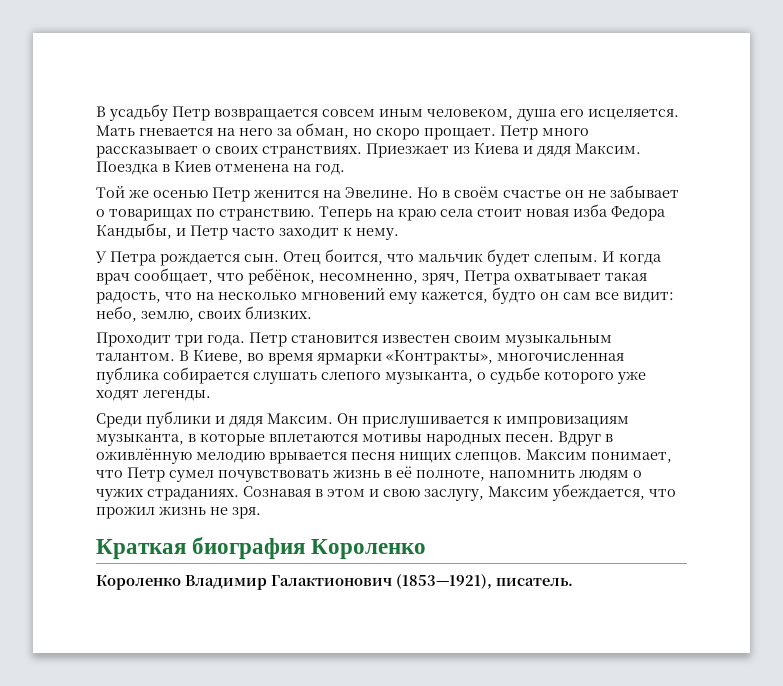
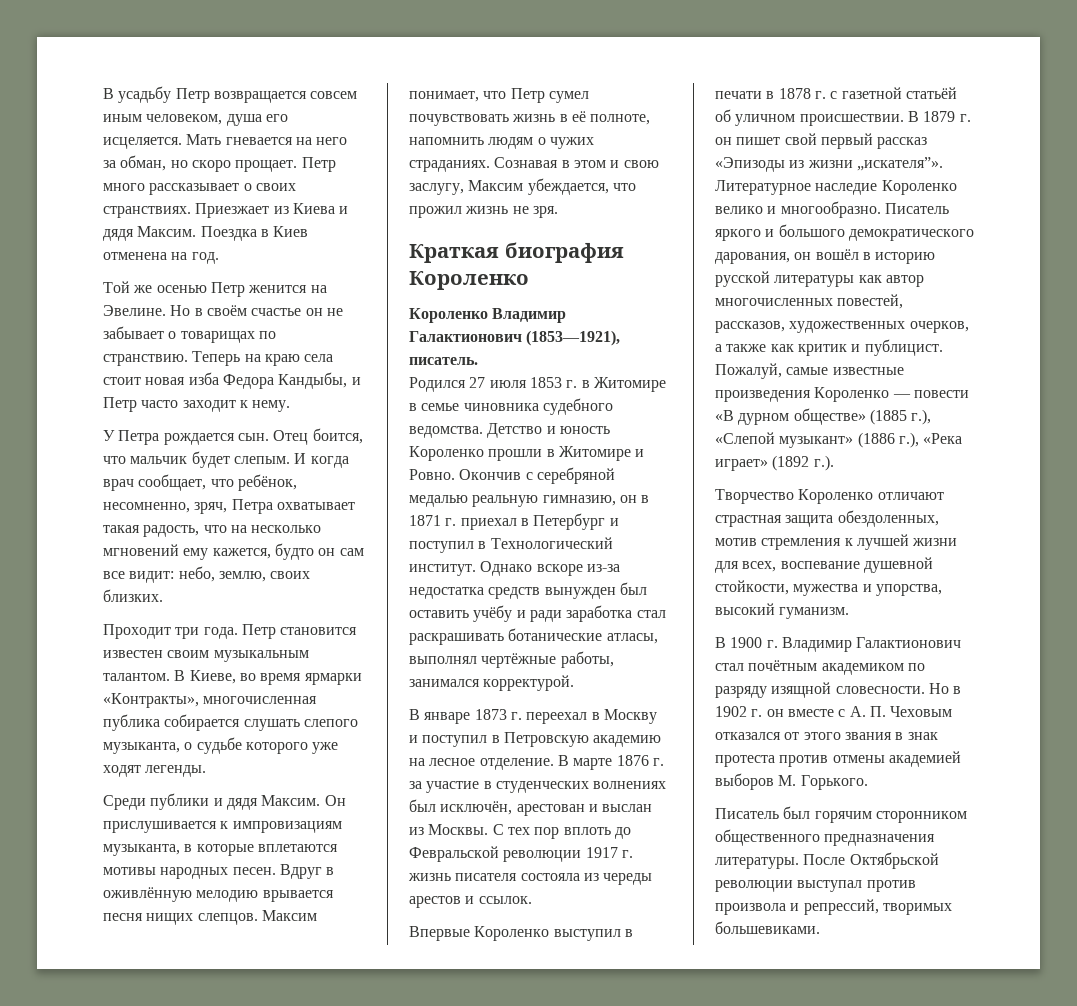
(573, 582) none -> [409,377,666,392] [409,398,613,415] [409,423,610,438] [409,446,645,461] [409,467,615,484] [409,495,650,507] [409,513,619,530] [409,537,613,553] [409,561,620,576] [409,582,647,599] [409,605,666,622] [409,628,658,645] [409,651,614,668] [409,675,575,691] [409,709,657,724] [409,732,662,747] [409,755,664,770] [409,781,667,793] [409,799,653,816] [409,824,631,839] [409,846,633,862] [408,873,653,885] [409,896,532,908] [409,926,633,941] [715,87,957,99] [715,109,971,126] [715,133,928,149] [715,157,943,172] [715,180,957,195] [715,201,949,218] [715,224,974,241] [715,249,936,264] [715,271,924,287] [715,294,904,309] [715,321,969,333] [715,339,943,356] [715,363,904,379] [715,387,969,402] [715,408,932,425] [715,432,963,448] [715,455,834,471] [715,489,944,504] [715,510,939,527] [715,534,958,550] [715,557,933,573] [715,580,942,596] [715,603,850,619] [715,637,962,652] [715,660,925,675] [715,682,962,698] [715,706,953,717] [715,732,938,740] [715,751,961,767] [715,773,868,790] [715,806,967,823] [715,829,936,846] [715,852,939,869] [715,880,916,892] [715,899,952,915] [715,921,820,934] // Родился 27 июля 1853 г. в Житомире в семье чиновника судебного ведомства. Детство и юность Короленко прошли в Житомире и Ровно. Окончив с серебряной медалью реальную гимназию, он в 1871 г. приехал в Петербург и поступил в Технологический институт. Однако вскоре из-за недостатка средств вынужден был оставить учёбу и ради заработка стал раскрашивать ботанические атласы, выполнял чертёжные работы, занимался корректурой. // В январе 1873 г. переехал в Москву и поступил в Петровскую академию на лесное отделение. В марте 1876 г. за участие в студенческих волнениях был исключён, арестован и выслан из Москвы. С тех пор вплоть до Февральской революции 1917 г. жизнь писателя состояла из череды арестов и ссылок. // Впервые Короленко выступил в печати в 1878 г. с газетной статьёй об уличном происшествии. В 1879 г. он пишет свой первый рассказ «Эпизоды из жизни „искателя”». Литературное наследие Короленко велико и многообразно. Писатель яркого и большого демократического дарования, он вошёл в историю русской литературы как автор многочисленных повестей, рассказов, художественных очерков, а также как критик и публицист. Пожалуй, самые известные произведения Короленко — повести «В дурном обществе» (1885 г.), «Слепой музыкант» (1886 г.), «Река играет» (1892 г.). // Творчество Короленко отличают страстная защита обездоленных, мотив стремления к лучшей жизни для всех, воспевание душевной стойкости, мужества и упорства, высокий гуманизм. // В 1900 г. Владимир Галактионович стал почётным академиком по разряду изящной словесности. Но в 1902 г. он вместе с А. П. Чеховым отказался от этого звания в знак протеста против отмены академией выборов М. Горького. // Писатель был горячим сторонником общественного предназначения литературы. После Октябрьской революции выступал против произвола и репрессий, творимых большевиками.

